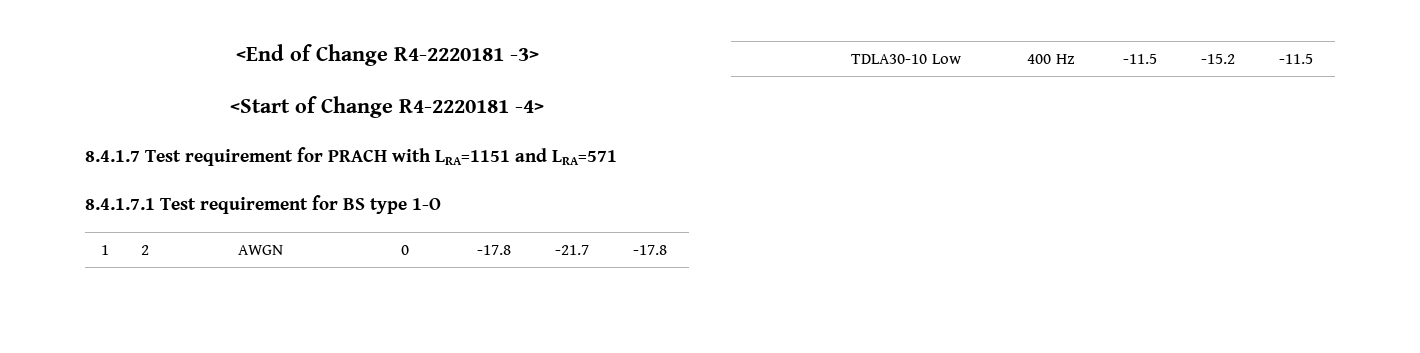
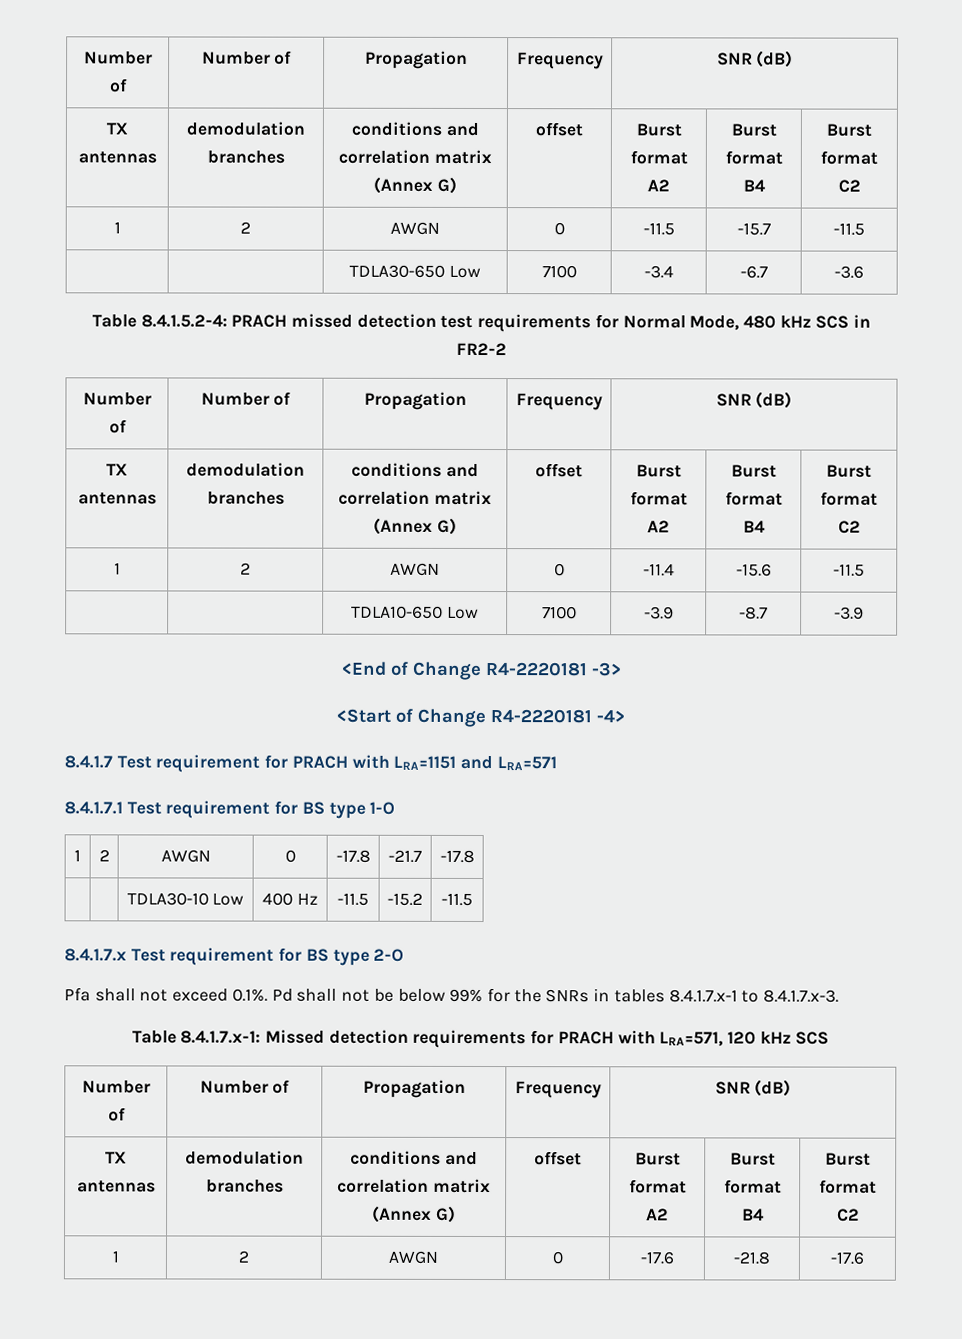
(235, 52) none -> [83,51,153,65] [109,78,128,93] [201,50,293,65] [364,50,468,69] [516,52,604,70] [716,50,794,68] [106,122,128,135] [77,151,157,164] [186,121,305,136] [206,150,285,164] [351,121,479,136] [338,149,492,165] [373,176,457,194] [535,122,583,137] [635,123,682,137] [629,150,688,165] [647,179,670,192] [730,123,777,137] [724,150,783,165] [742,179,766,192] [826,123,872,137] [820,150,878,165] [837,179,861,193] [113,221,121,234] [240,221,251,234] [389,221,440,235] [553,222,565,236] [642,222,675,236] [736,222,771,236] [833,222,865,236] [349,264,481,278] [541,265,577,279] [643,265,674,279] [739,265,768,279] [834,265,864,279] [91,313,872,333] [456,342,507,356] [82,392,152,406] [108,419,127,434] [200,391,292,406] [363,391,467,410] [515,393,603,411] [715,391,793,409] [106,463,128,476] [77,492,157,505] [186,462,305,477] [206,491,285,505] [351,462,479,477] [338,490,492,506] [373,517,457,535] [535,463,583,478] [635,464,682,478] [629,491,688,506] [647,520,670,533] [730,464,777,478] [724,491,783,506] [742,520,766,533] [826,464,872,478] [820,491,878,506] [837,520,861,534] [113,562,121,575] [240,562,251,575] [389,562,440,576] [553,563,565,577] [642,563,675,577] [735,563,772,577] [833,563,865,577] [351,605,479,619] [541,606,577,620] [643,606,674,620] [739,606,768,620] [834,606,864,620] Number of | Number of | Propagation | Frequency | SNR (dB) // TX antennas | demodulation branches | conditions and correlation matrix (Annex G) | offset | Burst format A2 | Burst format B4 | Burst format C2 // 1 | 2 | AWGN | 0 | -11.5 | -15.7 | -11.5 // | | TDLA30-650 Low | 7100 | -3.4 | -6.7 | -3.6 // Table 8.4.1.5.2-4: PRACH missed detection test requirements for Normal Mode, 480 kHz SCS in FR2-2 // Number of | Number of | Propagation | Frequency | SNR (dB) // TX antennas | demodulation branches | conditions and correlation matrix (Annex G) | offset | Burst format A2 | Burst format B4 | Burst format C2 // 1 | 2 | AWGN | 0 | -11.4 | -15.6 | -11.5 // | | TDLA10-650 Low | 7100 | -3.9 | -8.7 | -3.9 //
(1313, 59) none -> [64,947,405,966] [64,987,840,1003] [131,1029,830,1049] [81,1080,151,1094] [107,1107,126,1122] [199,1079,291,1094] [362,1079,466,1098] [514,1081,602,1099] [714,1079,792,1097] [105,1151,127,1164] [76,1180,156,1193] [185,1150,304,1165] [205,1179,284,1193] [350,1150,478,1165] [337,1178,491,1194] [372,1205,456,1223] [534,1151,582,1166] [634,1152,681,1166] [628,1179,687,1194] [646,1208,669,1221] [729,1152,776,1166] [723,1179,782,1194] [741,1208,765,1221] [825,1152,871,1166] [819,1179,877,1194] [836,1208,860,1222] [111,1250,119,1263] [238,1250,249,1263] [387,1250,438,1264] [551,1251,563,1265] [639,1251,674,1265] [733,1251,770,1265] [830,1251,864,1265] // 8.4.1.7.x Test requirement for BS type 2-O // Pfa shall not exceed 0.1%. Pd shall not be below 99% for the SNRs in tables 8.4.1.7.x-1 to 8.4.1.7.x-3. // Table 8.4.1.7.x-1: Missed detection requirements for PRACH with LRA=571, 120 kHz SCS // Number of | Number of | Propagation | Frequency | SNR (dB) // TX antennas | demodulation branches | conditions and correlation matrix (Annex G) | offset | Burst format A2 | Burst format B4 | Burst format C2 // 1 | 2 | AWGN | 0 | -17.6 | -21.8 | -17.6

